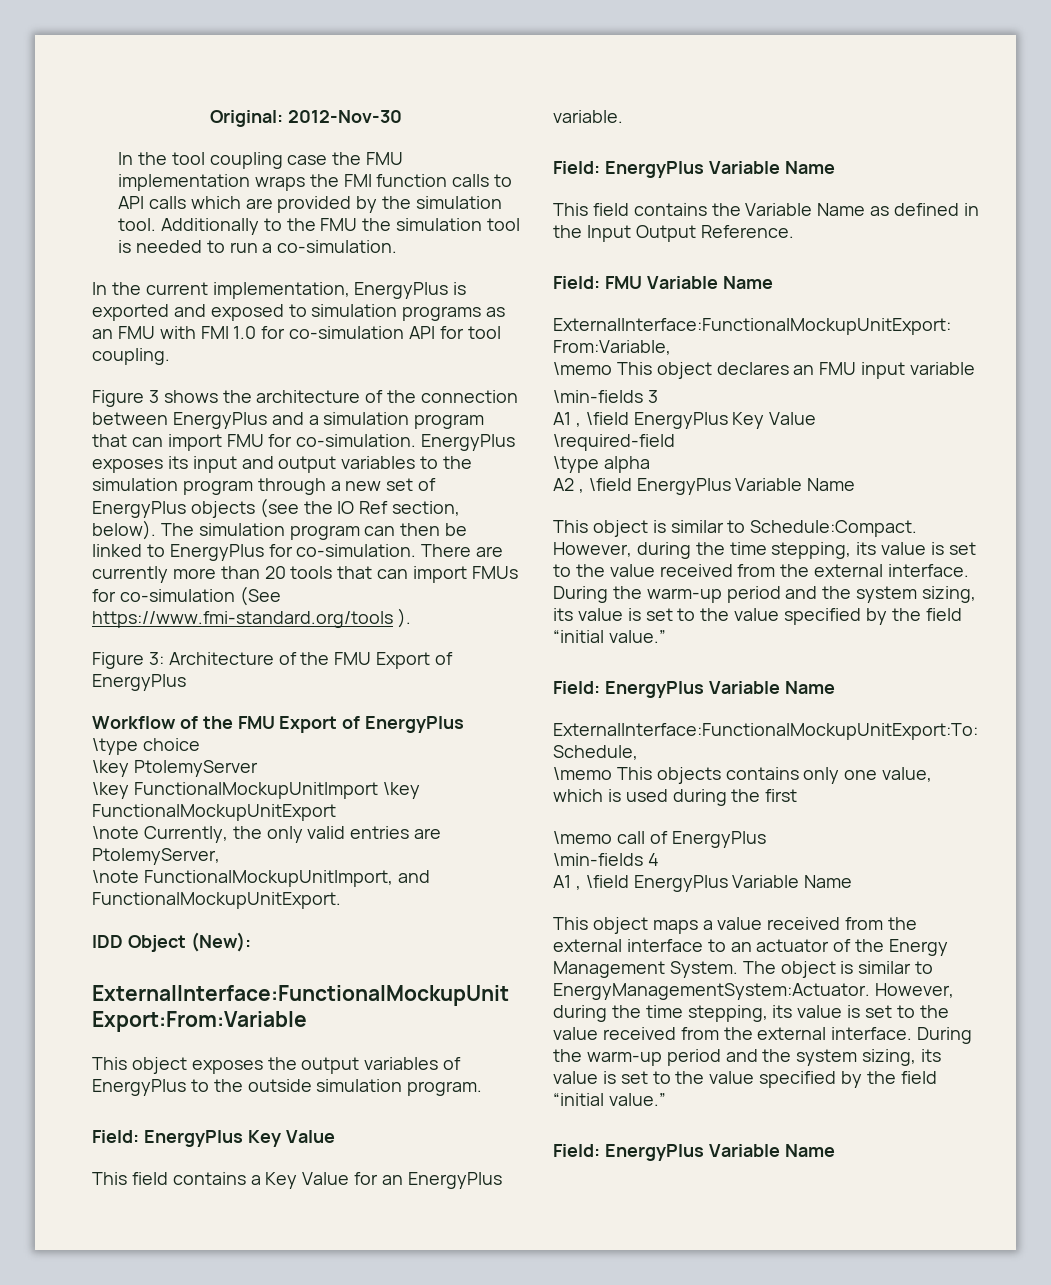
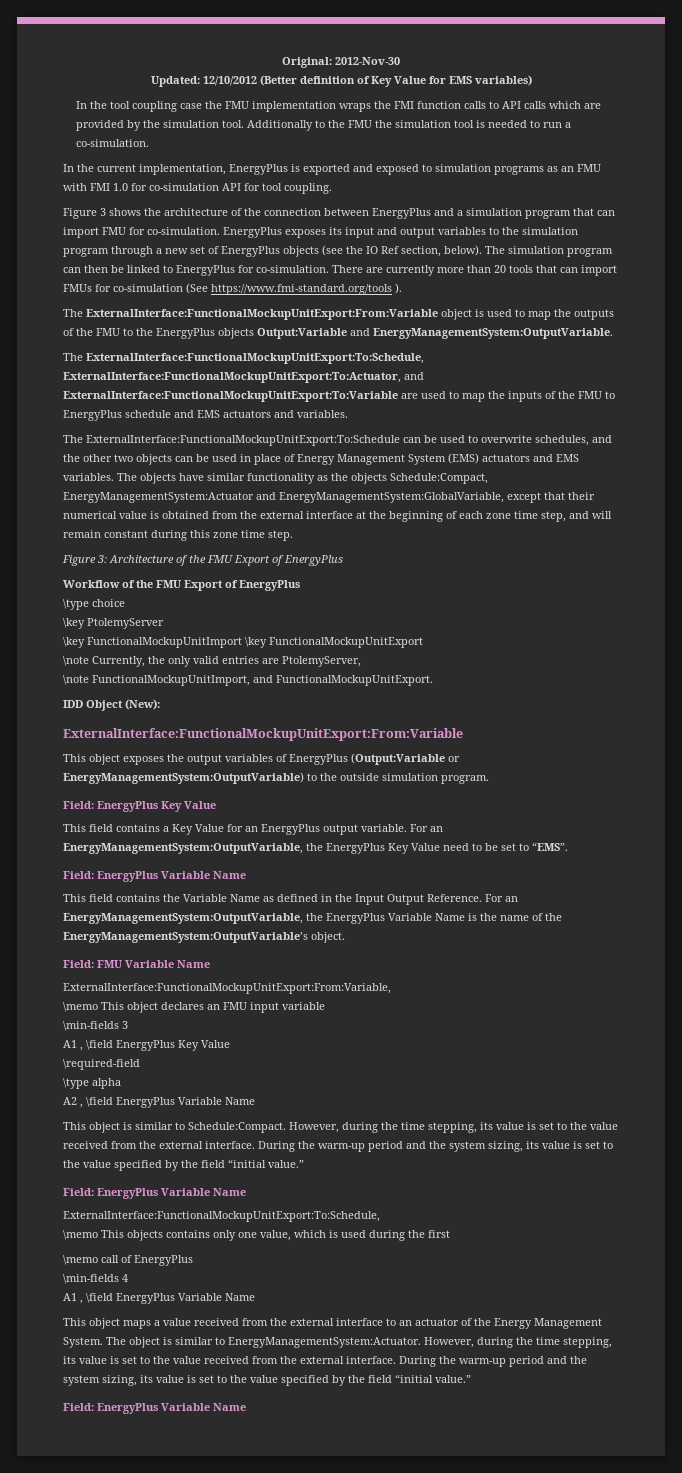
(402, 116) none -> [150,75,532,87] // Updated: 12/10/2012 (Better definition of Key Value for EMS variables)
(411, 618) none -> [63,309,614,320] [63,328,613,339] [63,353,424,364] [63,372,424,383] [63,391,615,402] [63,410,348,421] [63,435,612,446] [63,453,579,465] [63,473,488,484] [63,492,595,503] [63,511,612,522] [63,530,293,541] // The ExternalInterface:FunctionalMockupUnitExport:From:Variable object is used to map the outputs of the FMU to the EnergyPlus objects Output:Variable and EnergyManagementSystem:OutputVariable. // The ExternalInterface:FunctionalMockupUnitExport:To:Schedule, ExternalInterface:FunctionalMockupUnitExport:To:Actuator, and ExternalInterface:FunctionalMockupUnitExport:To:Variable are used to map the inputs of the FMU to EnergyPlus schedule and EMS actuators and variables. // The ExternalInterface:FunctionalMockupUnitExport:To:Schedule can be used to overwrite schedules, and the other two objects can be used in place of Energy Management System (EMS) actuators and EMS variables. The objects have similar functionality as the objects Schedule:Compact, EnergyManagementSystem:Actuator and EnergyManagementSystem:GlobalVariable, except that their numerical value is obtained from the external interface at the beginning of each zone time step, and will remain constant during this zone time step.
(186, 1087) none -> [351,753,460,765] [63,772,304,784] (Output:Variable or EnergyManagementSystem:OutputVariable)
(502, 1180) none -> [323,824,358,835] output
(623, 116) none -> [410,824,443,832] [63,842,568,854] For an EnergyManagementSystem:OutputVariable, the EnergyPlus Key Value need to be set to “EMS”.
(794, 231) none -> [485,894,518,902] [63,913,562,924] [63,932,345,943] For an EnergyManagementSystem:OutputVariable, the EnergyPlus Variable Name is the name of the EnergyManagementSystem:OutputVariable’s object.

